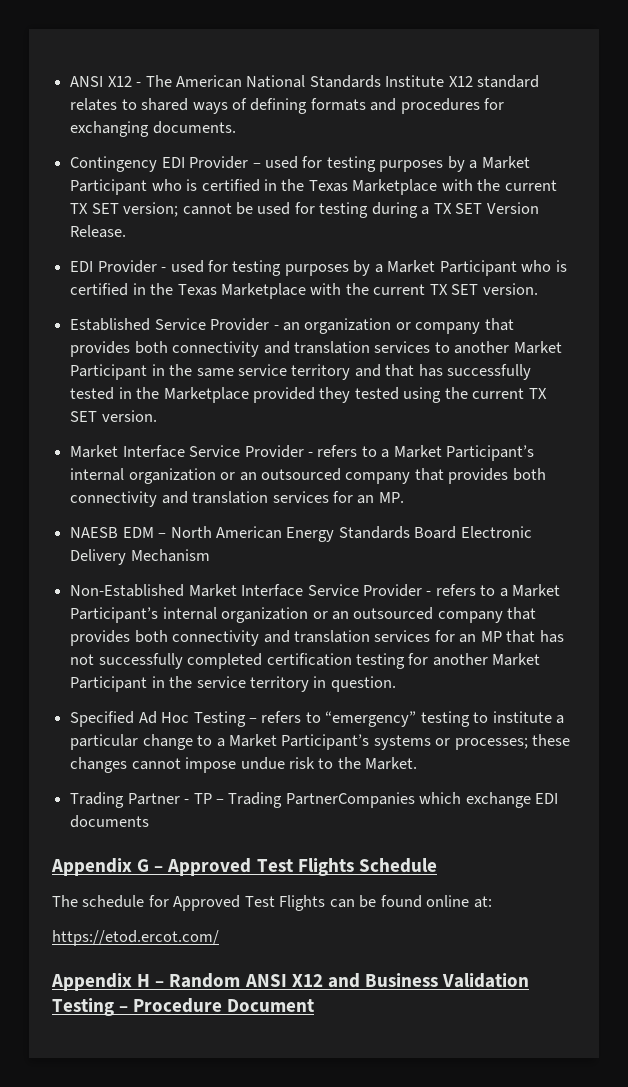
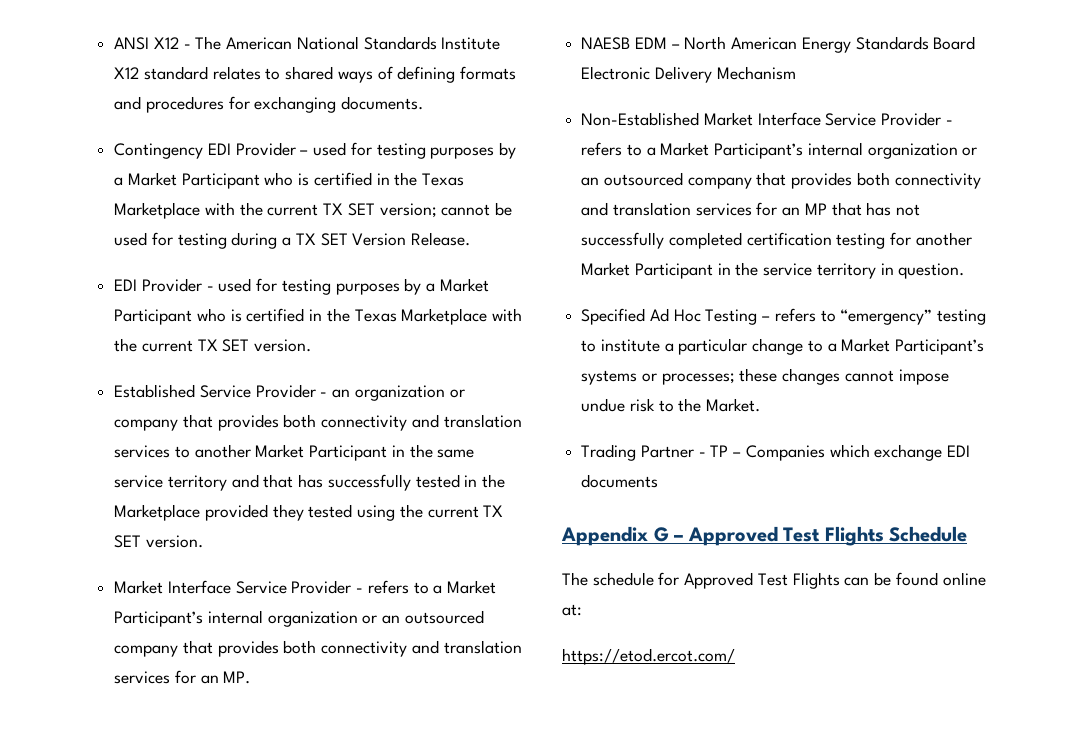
[228,792,415,808] Trading PartnerCompanies -> [745,445,825,461] Companies
[51,973,530,991] [52,998,315,1016] // Appendix H – Random ANSI X12 and Business Validation Testing – Procedure Document -> (735, 656) none

